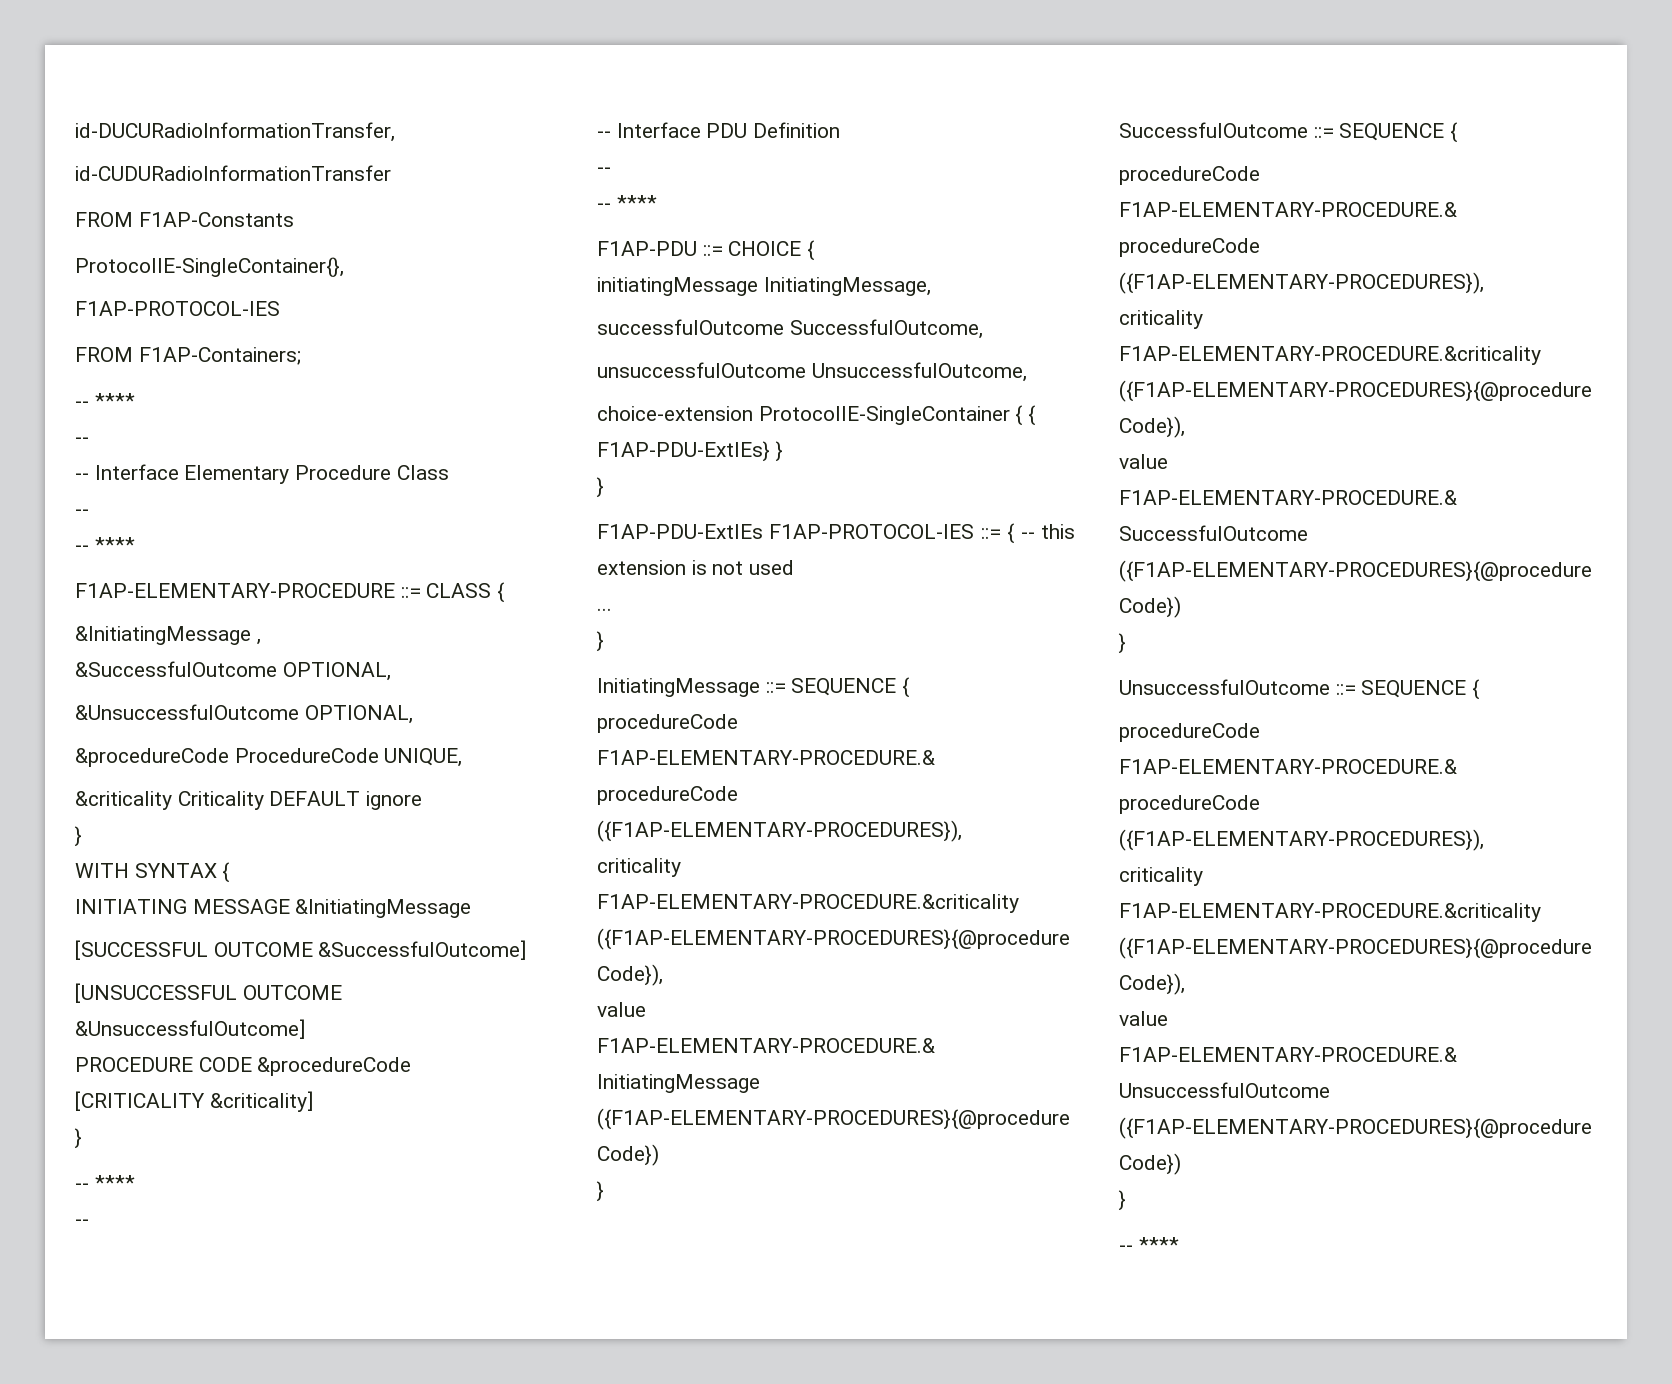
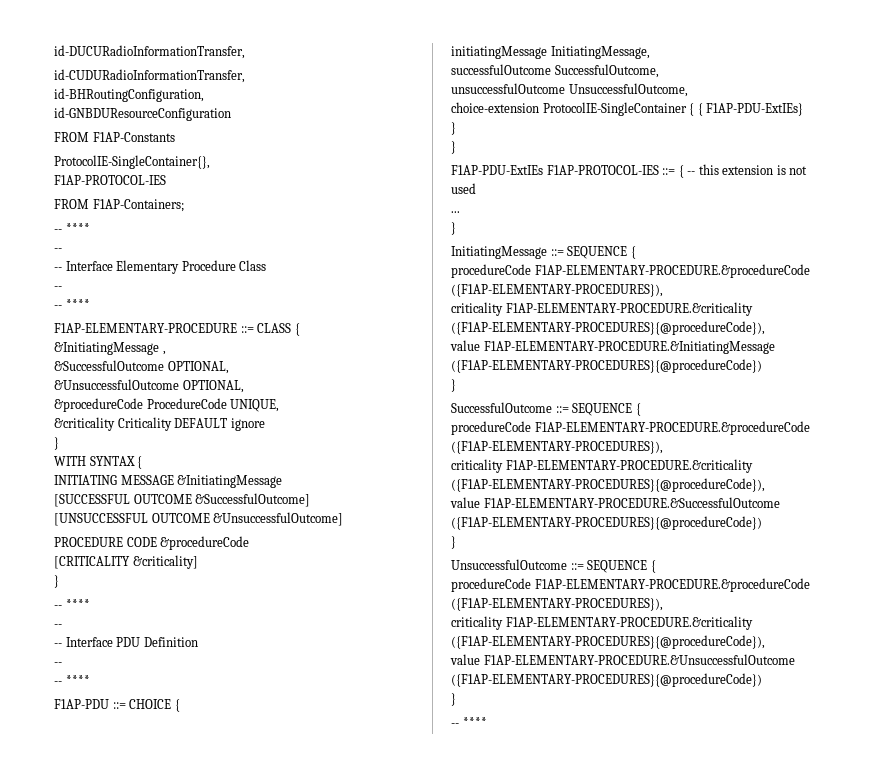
[75,165,391,181] id-CUDURadioInformationTransfer -> [54,69,245,83] [54,88,204,102] [54,107,231,121] id-CUDURadioInformationTransfer, // id-BHRoutingConfiguration, // id-GNBDUResourceConfiguration

